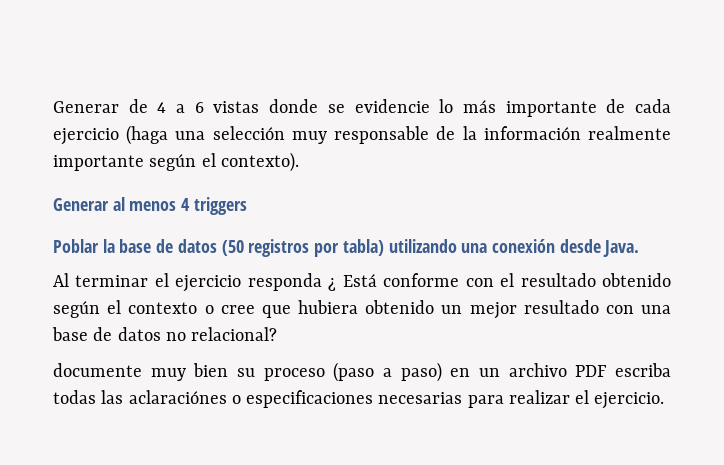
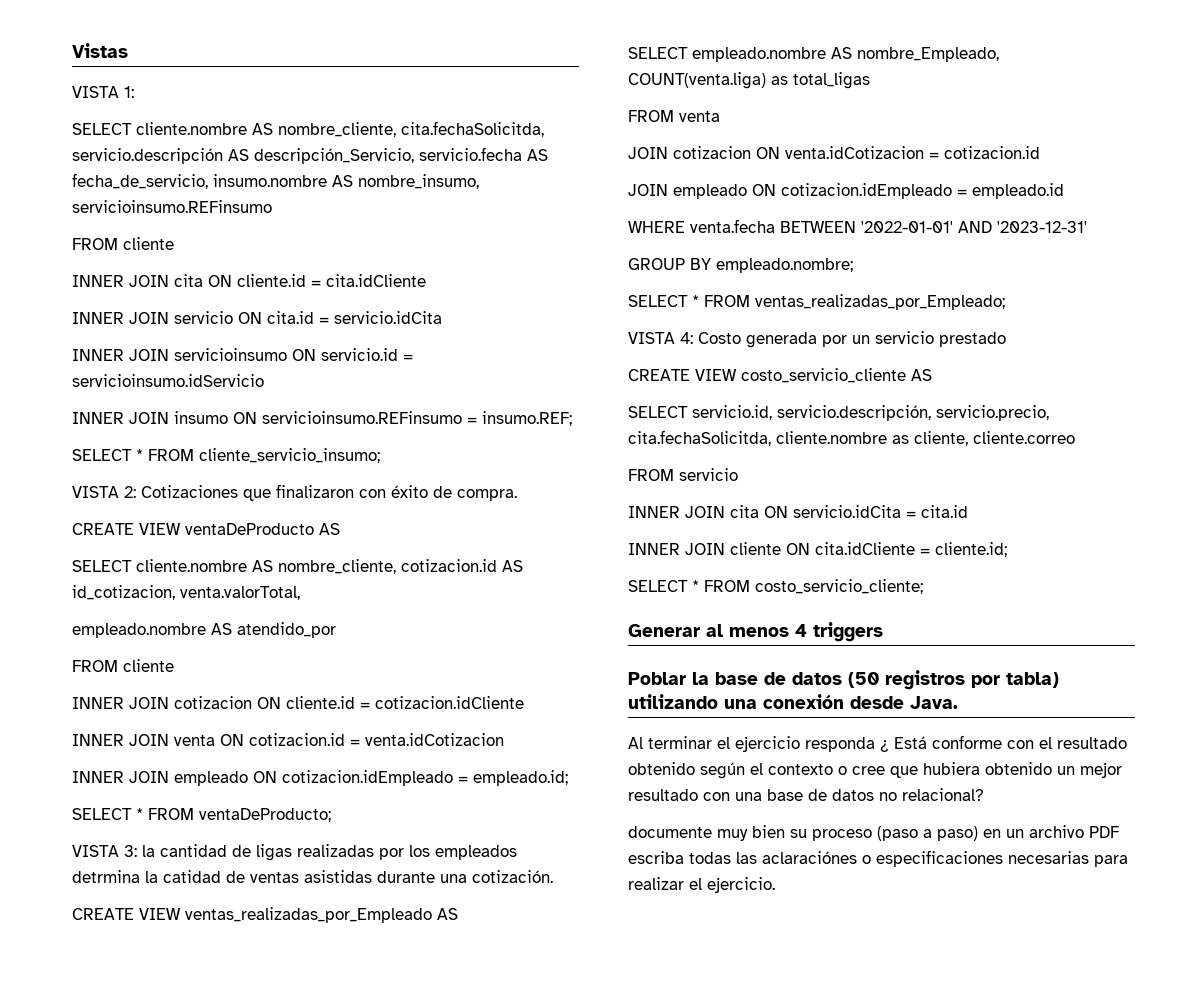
[53,99,671,117] [53,125,671,145] [53,152,299,172] Generar de 4 a 6 vistas donde se evidencie lo más importante de cada ejercicio (haga una selección muy responsable de la información realmente importante según el contexto). -> [72,43,128,58] [72,86,134,98] [72,121,544,137] [72,147,548,164] [72,173,479,189] [72,200,272,213] [72,237,174,250] [72,274,426,287] [72,311,442,324] [72,348,413,361] [72,374,264,387] [72,411,572,426] [72,448,380,463] [72,484,517,501] [72,523,340,535] [72,559,523,574] [72,585,300,600] [72,622,336,638] [72,659,174,672] [72,696,524,709] [72,733,504,746] [72,770,568,786] [72,808,331,822] [72,844,517,861] [72,870,553,883] [72,907,458,923] [628,47,999,62] [628,72,870,89] [628,110,720,122] [628,146,1040,159] [628,183,1064,199] [628,219,1087,233] [628,258,853,273] [628,294,1005,310] [628,331,1006,348] [628,368,932,383] [628,405,1049,421] [628,430,1075,446] [628,468,738,481] [628,505,968,518] [628,542,1007,557] [628,579,923,594] Vistas // VISTA 1: // SELECT cliente.nombre AS nombre_cliente, cita.fechaSolicitda, servicio.descripción AS descripción_Servicio, servicio.fecha AS fecha_de_servicio, insumo.nombre AS nombre_insumo, servicioinsumo.REFinsumo // FROM cliente // INNER JOIN cita ON cliente.id = cita.idCliente // INNER JOIN servicio ON cita.id = servicio.idCita // INNER JOIN servicioinsumo ON servicio.id = servicioinsumo.idServicio // INNER JOIN insumo ON servicioinsumo.REFinsumo = insumo.REF; // SELECT * FROM cliente_servicio_insumo; // VISTA 2: Cotizaciones que finalizaron con éxito de compra. // CREATE VIEW ventaDeProducto AS // SELECT cliente.nombre AS nombre_cliente, cotizacion.id AS id_cotizacion, venta.valorTotal, // empleado.nombre AS atendido_por // FROM cliente // INNER JOIN cotizacion ON cliente.id = cotizacion.idCliente // INNER JOIN venta ON cotizacion.id = venta.idCotizacion // INNER JOIN empleado ON cotizacion.idEmpleado = empleado.id; // SELECT * FROM ventaDeProducto; // VISTA 3: la cantidad de ligas realizadas por los empleados detrmina la catidad de ventas asistidas durante una cotización. // CREATE VIEW ventas_realizadas_por_Empleado AS // SELECT empleado.nombre AS nombre_Empleado, COUNT(venta.liga) as total_ligas // FROM venta // JOIN cotizacion ON venta.idCotizacion = cotizacion.id // JOIN empleado ON cotizacion.idEmpleado = empleado.id // WHERE venta.fecha BETWEEN '2022-01-01' AND '2023-12-31' // GROUP BY empleado.nombre; // SELECT * FROM ventas_realizadas_por_Empleado; // VISTA 4: Costo generada por un servicio prestado // CREATE VIEW costo_servicio_cliente AS // SELECT servicio.id, servicio.descripción, servicio.precio, cita.fechaSolicitda, cliente.nombre as cliente, cliente.correo // FROM servicio // INNER JOIN cita ON servicio.idCita = cita.id // INNER JOIN cliente ON cita.idCliente = cliente.id; // SELECT * FROM costo_servicio_cliente;

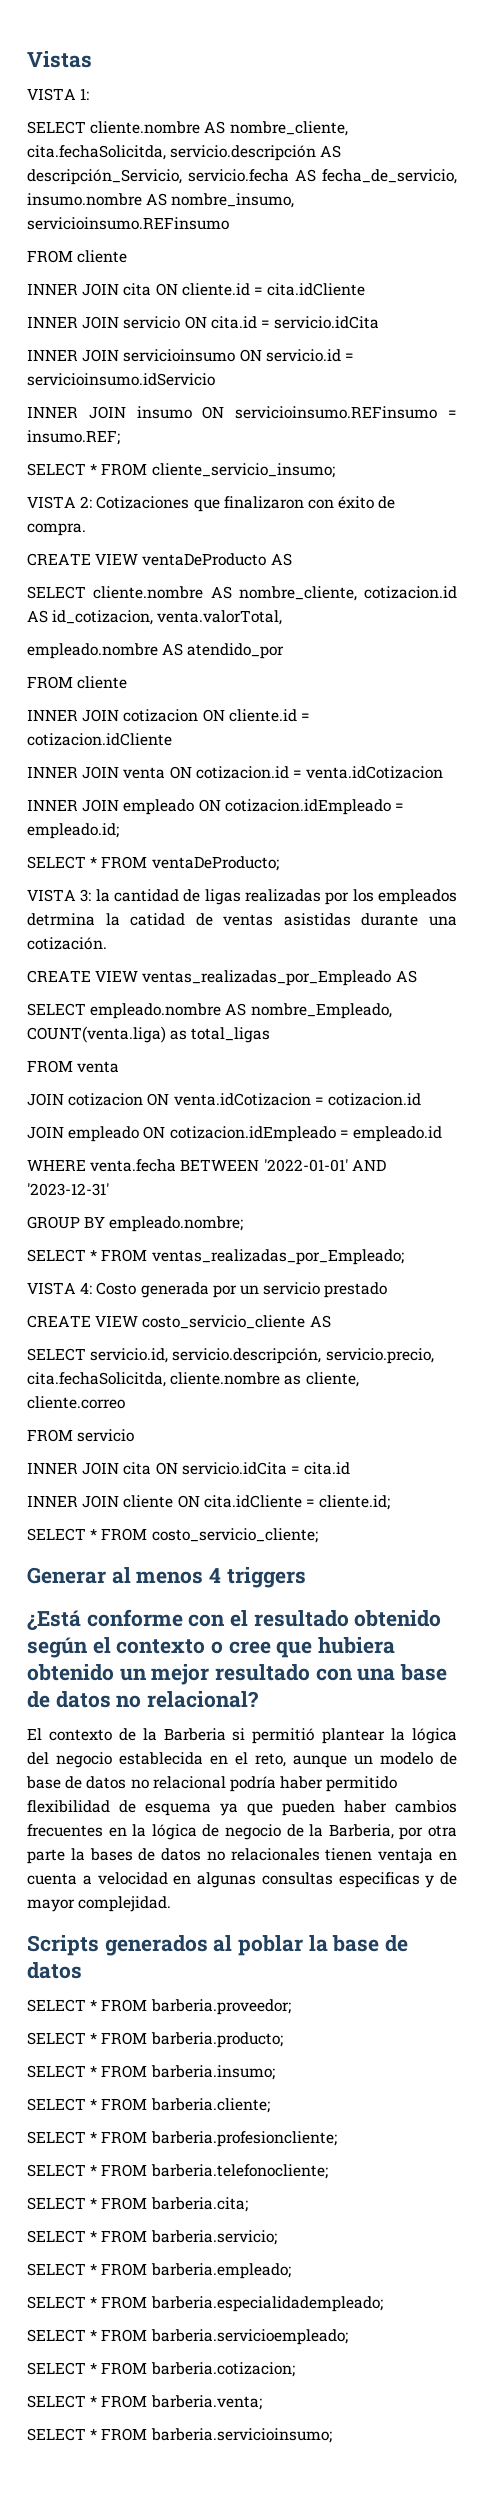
[628,670,1059,690] [628,694,958,709] [628,736,927,752] Poblar la base de datos (50 registros por tabla) utilizando una conexión desde Java. // Al terminar el ejercicio responda ¿ Está -> [27,1610,81,1631] ¿Está
[628,825,1119,841] [628,850,1128,867] [628,877,775,893] documente muy bien su proceso (paso a paso) en un archivo PDF escriba todas las aclaraciónes o especificaciones necesarias para realizar el ejercicio. -> [27,1728,458,1744] [27,1752,457,1768] [26,1776,398,1792] [27,1800,457,1816] [27,1824,458,1840] [27,1848,457,1864] [27,1872,457,1888] [27,1896,172,1912] [27,1935,409,1956] [27,1962,82,1979] [27,1999,291,2015] [27,2032,283,2048] [27,2065,275,2080] [27,2098,270,2113] [27,2131,337,2147] [27,2164,328,2179] [27,2197,248,2212] [27,2230,277,2245] [27,2263,291,2279] [27,2296,383,2312] [27,2329,348,2345] [27,2362,295,2377] [27,2395,262,2410] [27,2428,332,2443] El contexto de la Barberia si permitió plantear la lógica del negocio establecida en el reto, aunque un modelo de base de datos no relacional podría haber permitido flexibilidad de esquema ya que pueden haber cambios frecuentes en la lógica de negocio de la Barberia, por otra parte la bases de datos no relacionales tienen ventaja en cuenta a velocidad en algunas consultas especificas y de mayor complejidad. // Scripts generados al poblar la base de datos // SELECT * FROM barberia.proveedor; // SELECT * FROM barberia.producto; // SELECT * FROM barberia.insumo; // SELECT * FROM barberia.cliente; // SELECT * FROM barberia.profesioncliente; // SELECT * FROM barberia.telefonocliente; // SELECT * FROM barberia.cita; // SELECT * FROM barberia.servicio; // SELECT * FROM barberia.empleado; // SELECT * FROM barberia.especialidadempleado; // SELECT * FROM barberia.servicioempleado; // SELECT * FROM barberia.cotizacion; // SELECT * FROM barberia.venta; // SELECT * FROM barberia.servicioinsumo;

